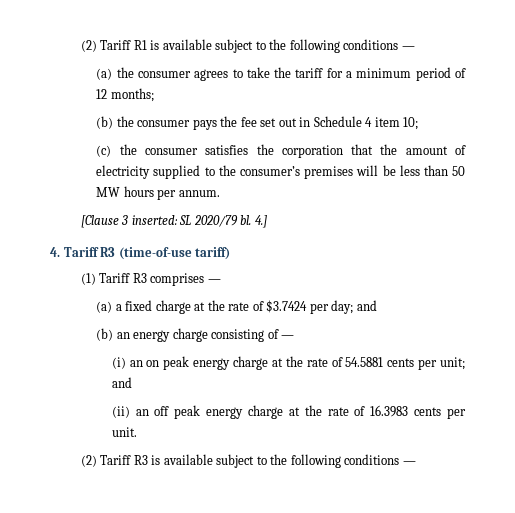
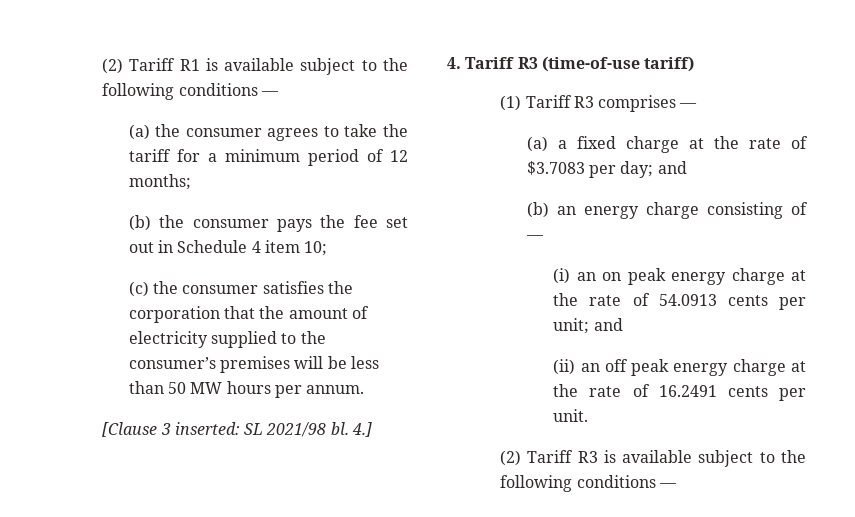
[193,215,238,227] 2020/79 -> [266,422,327,437] 2021/98
[266,300,308,313] $3.7424 -> [526,161,585,175] $3.7083
[345,357,384,367] 54.5881 -> [658,294,717,306] 54.0913
[370,405,409,417] 16.3983 -> [658,385,717,397] 16.2491

